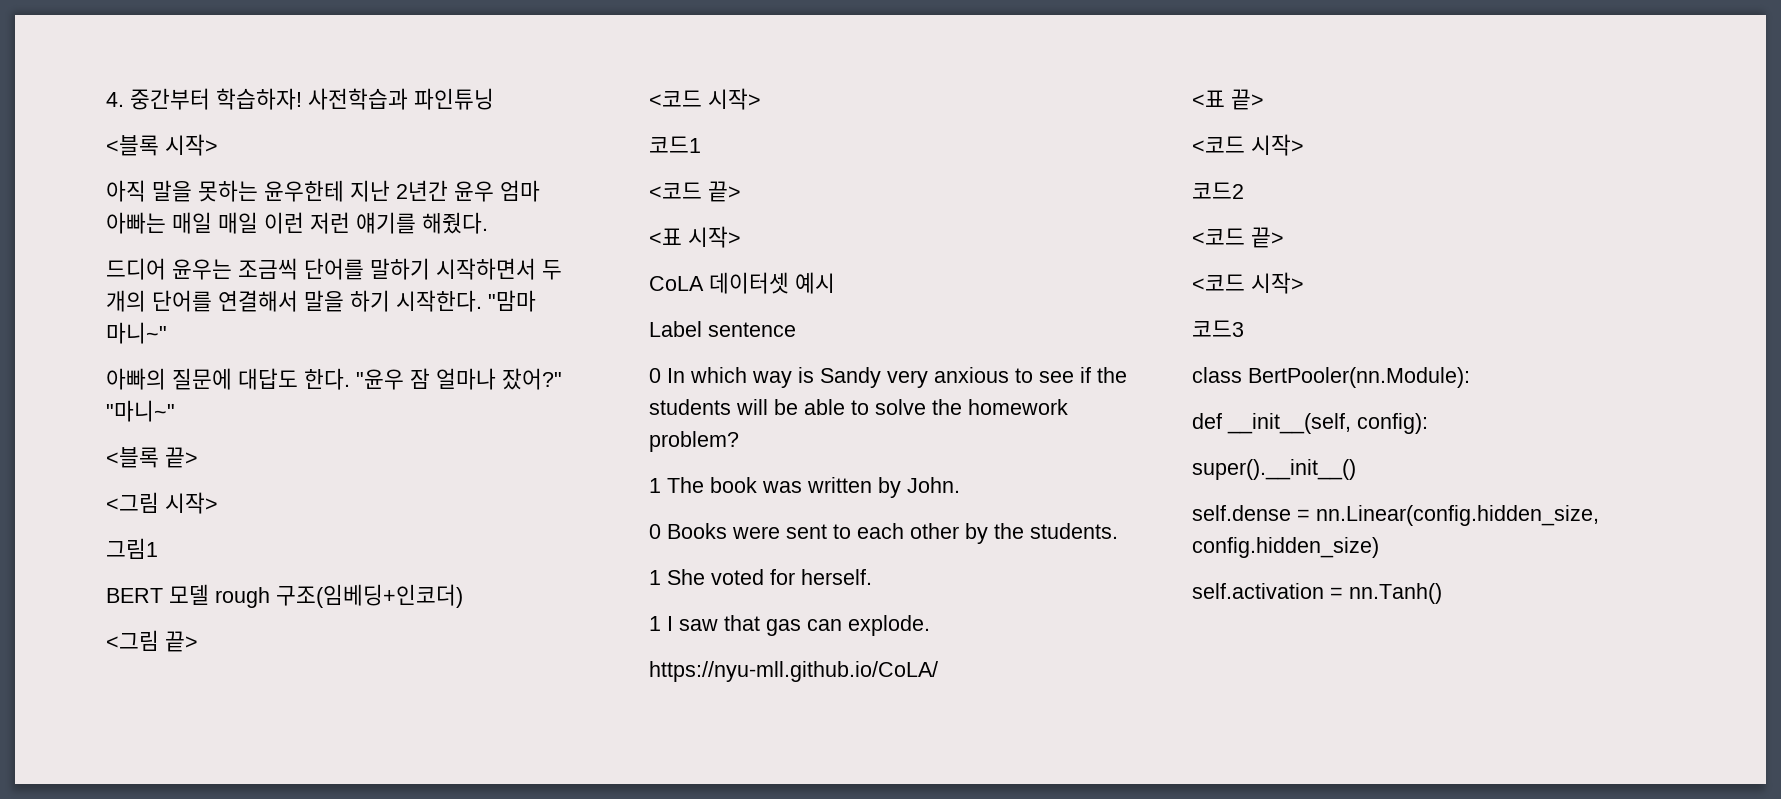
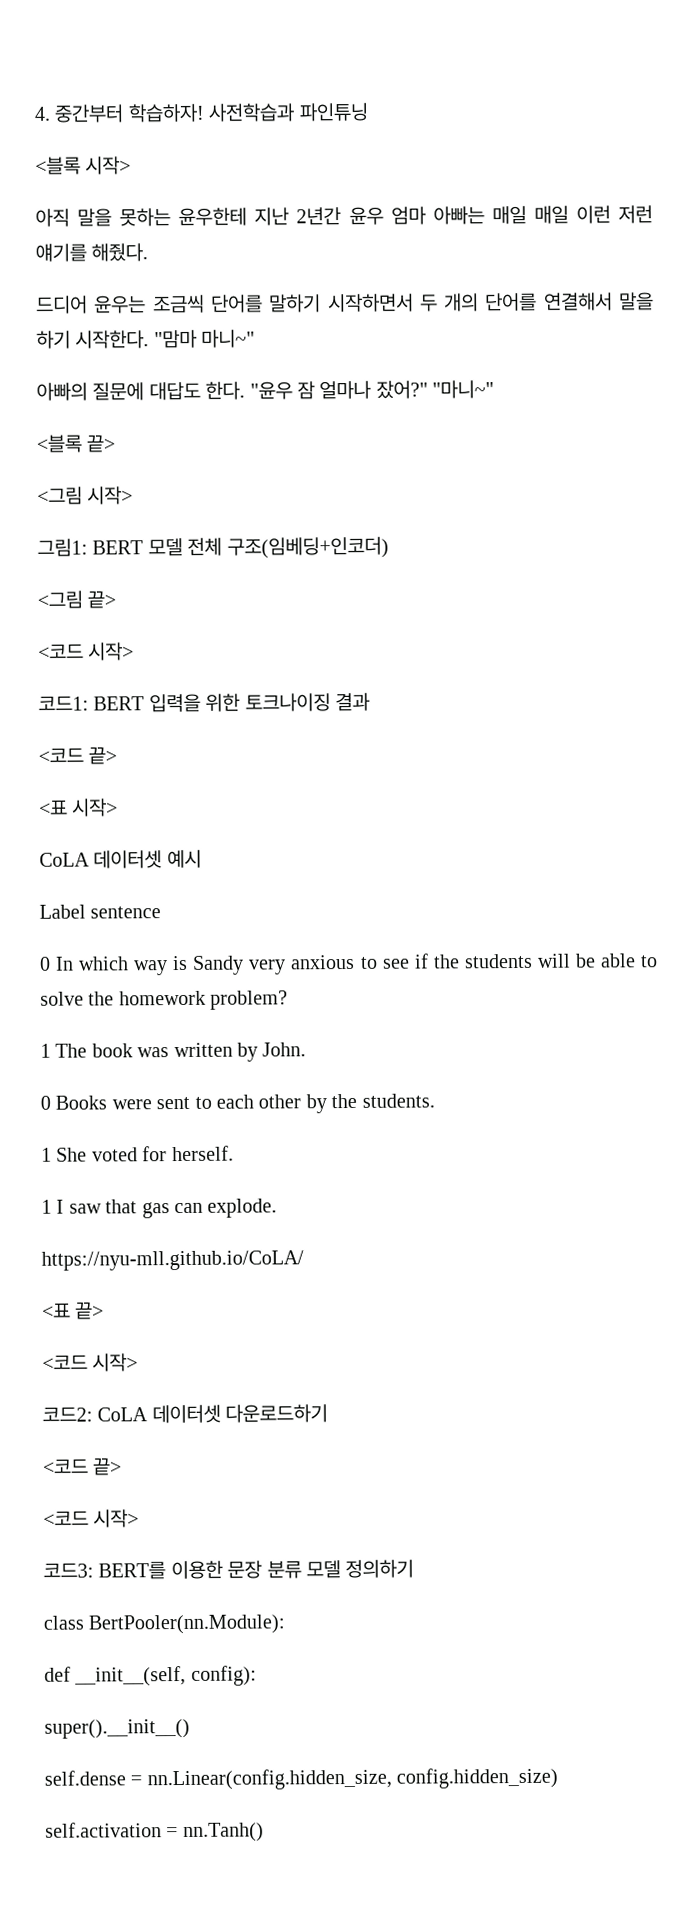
[106,538,158,559] 그림1 // -> [37,538,88,557] 그림1:
[215,587,270,608] rough -> [187,537,223,556] 전체
[649,136,701,153] 코드1 -> [38,692,370,713] 코드1: BERT 입력을 위한 토크나이징 결과
[1192,182,1244,199] 코드2 -> [42,1404,329,1424] 코드2: CoLA 데이터셋 다운로드하기
[1192,320,1244,337] 코드3 -> [43,1559,415,1580] 코드3: BERT를 이용한 문장 분류 모델 정의하기

